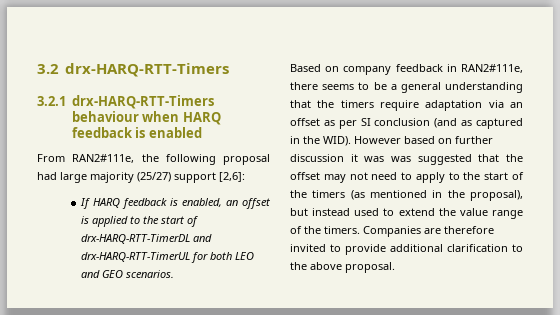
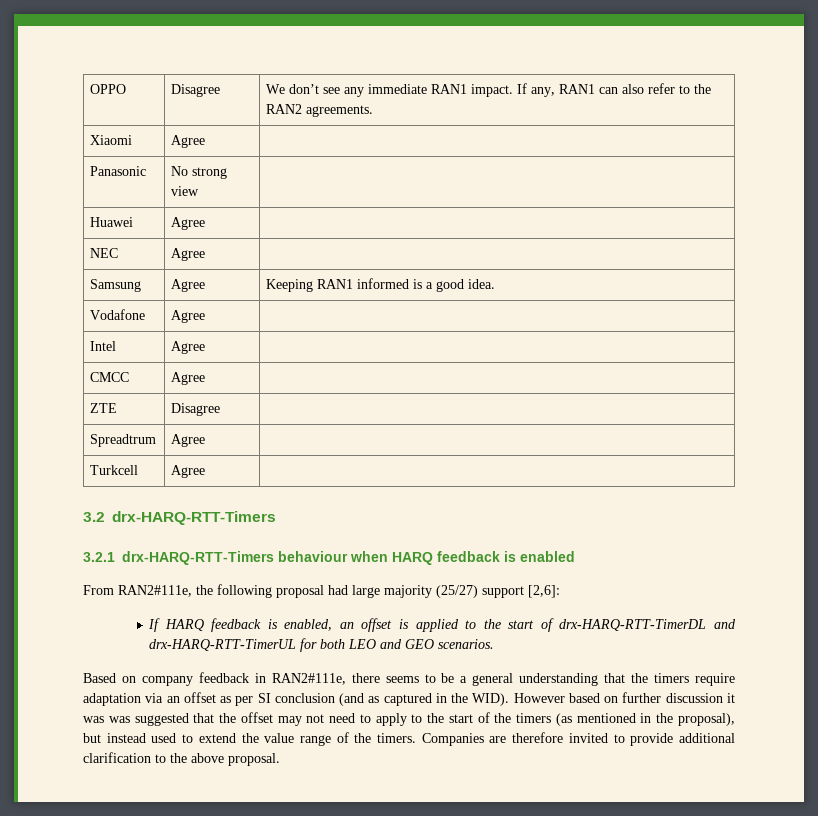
(37, 69) none -> [90,84,127,94] [171,84,221,97] [266,83,712,97] [266,104,374,117] [90,135,133,145] [171,135,206,148] [90,166,147,176] [171,166,228,179] [171,186,200,196] [90,217,134,227] [171,217,206,230] [90,248,119,258] [171,248,206,261] [90,279,142,292] [171,279,206,292] [266,278,496,292] [90,309,146,320] [171,310,206,323] [90,341,117,351] [171,341,206,354] [90,372,130,382] [171,372,206,385] [90,403,118,413] [171,403,221,416] [90,434,157,447] [171,434,206,447] [90,465,139,475] [171,465,206,478] OPPO | Disagree | We don’t see any immediate RAN1 impact. If any, RAN1 can also refer to the RAN2 agreements. // Xiaomi | Agree | // Panasonic | No strong view | // Huawei | Agree | // NEC | Agree | // Samsung | Agree | Keeping RAN1 informed is a good idea. // Vodafone | Agree | // Intel | Agree | // CMCC | Agree | // ZTE | Disagree | // Spreadtrum | Agree | // Turkcell | Agree | //

